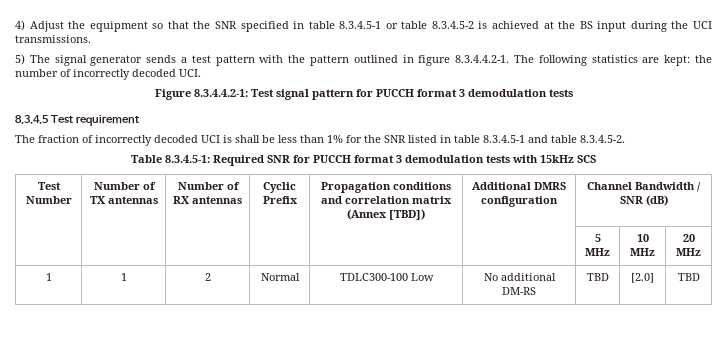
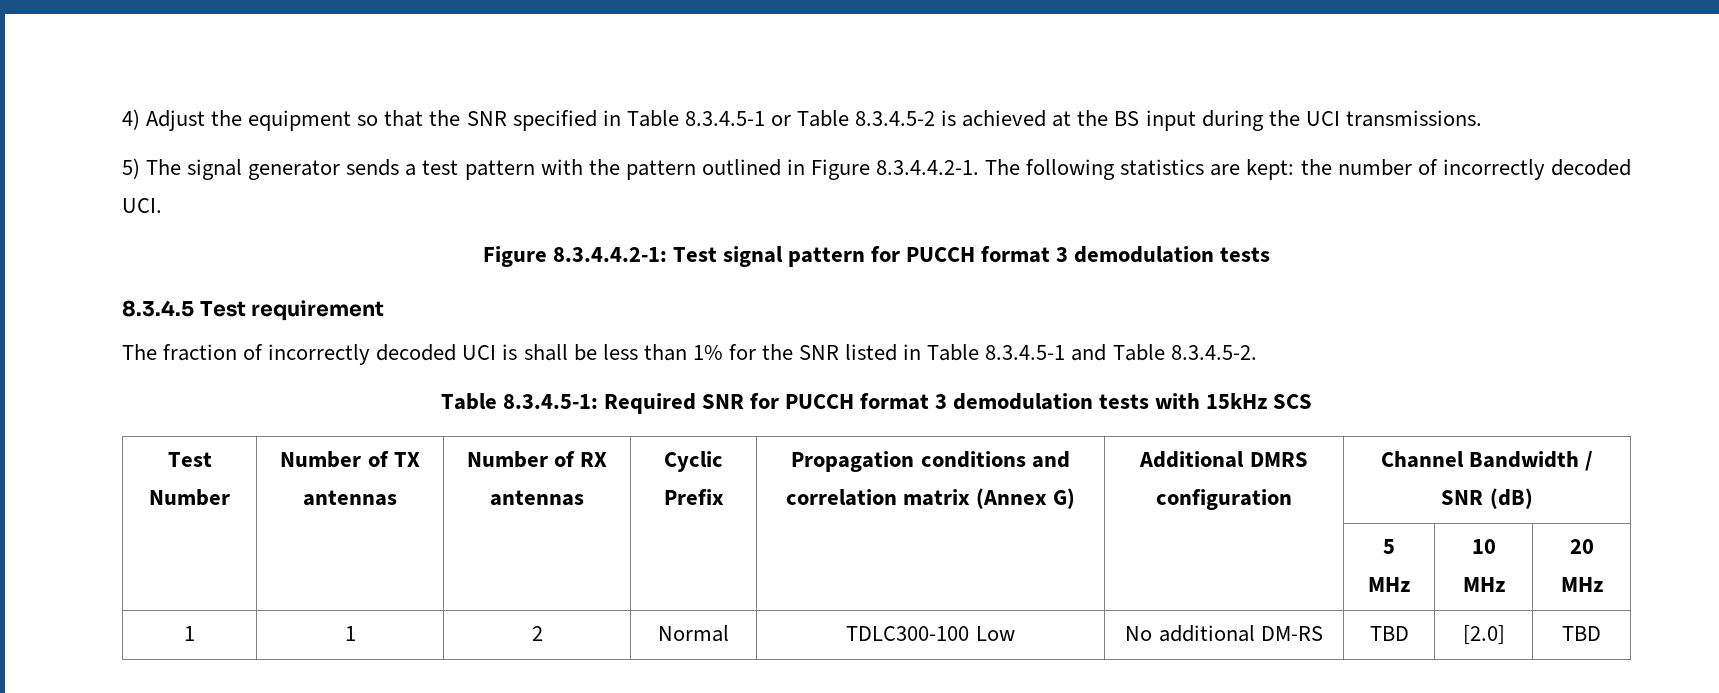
[308,21,335,29] table -> [626,110,679,127] Table
[401,21,428,29] table -> [796,110,849,127] Table
[418,55,451,66] figure -> [810,159,870,180] Figure
[454,135,480,143] table -> [927,344,980,361] Table
[551,135,577,143] table -> [1112,344,1165,361] Table
[389,209,425,220] [TBD]) -> [1053,488,1076,509] G)

